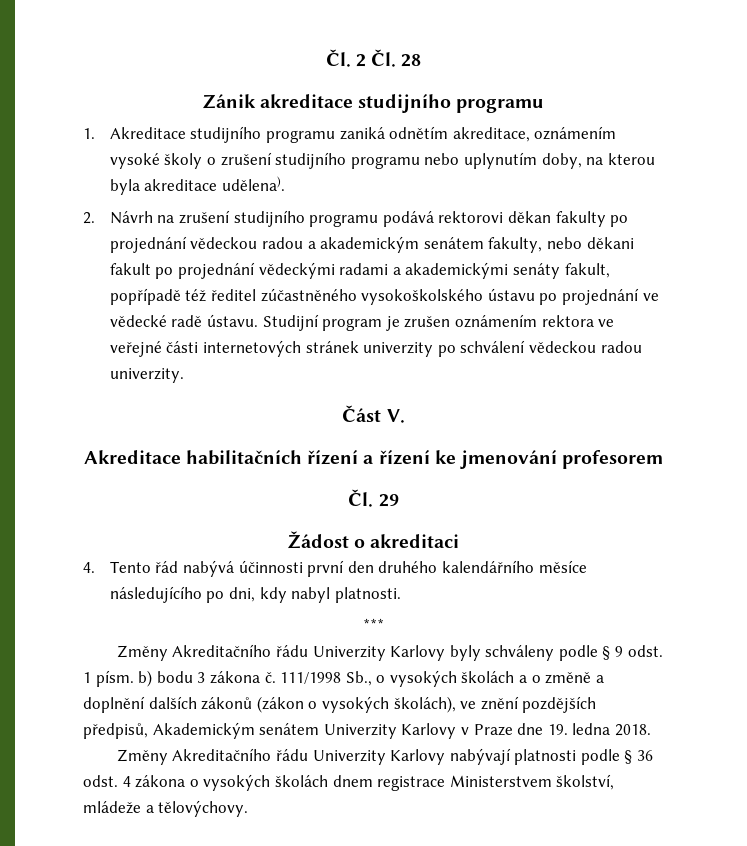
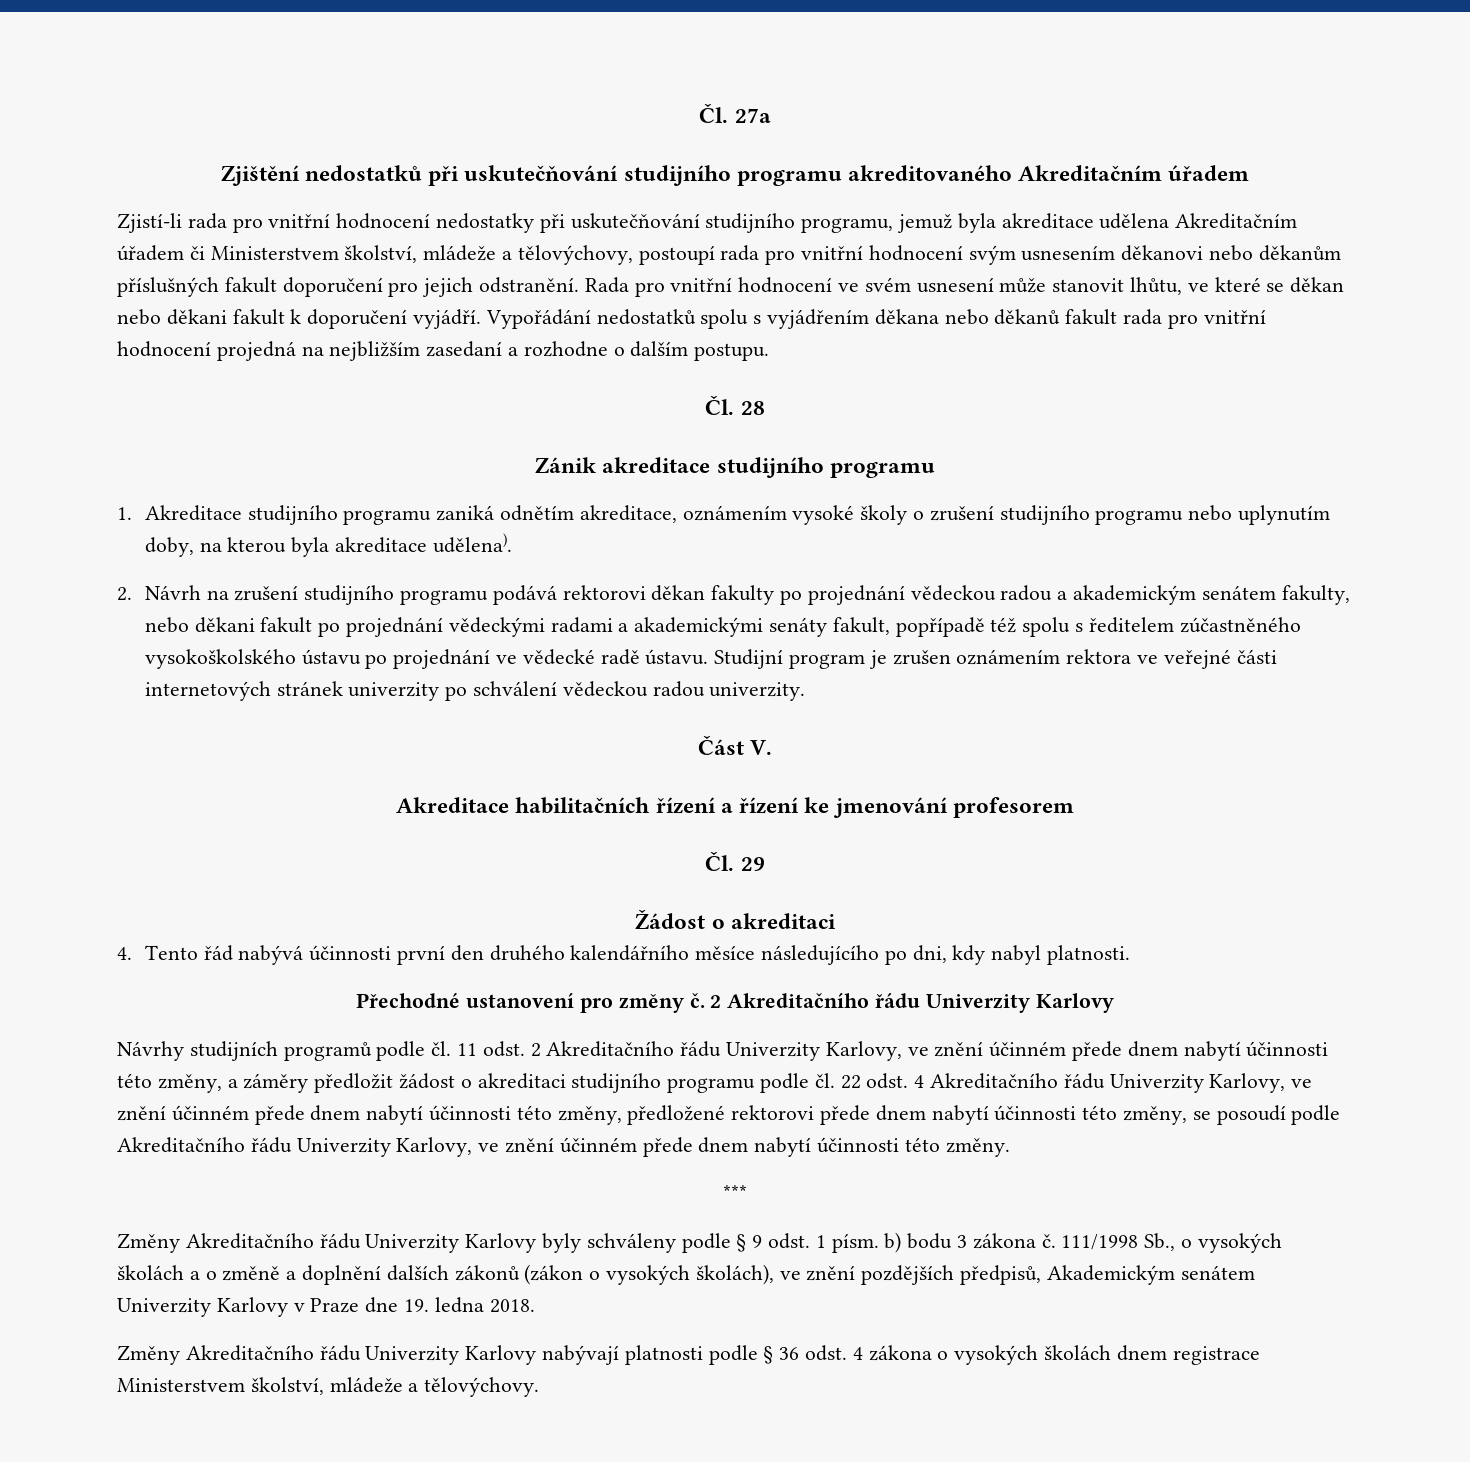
[325,49,366,67] Čl. 2 -> [699,103,771,123] [220,165,1250,186] [117,213,1298,233] [117,245,1341,265] [117,277,1345,297] [117,309,1266,329] [117,341,770,361] Čl. 27a // Zjištění nedostatků při uskutečňování studijního programu akreditovaného Akreditačním úřadem // Zjistí-li rada pro vnitřní hodnocení nedostatky při uskutečňování studijního programu, jemuž byla akreditace udělena Akreditačním úřadem či Ministerstvem školství, mládeže a tělovýchovy, postoupí rada pro vnitřní hodnocení svým usnesením děkanovi nebo děkanům příslušných fakult doporučení pro jejich odstranění. Rada pro vnitřní hodnocení ve svém usnesení může stanovit lhůtu, ve které se děkan nebo děkani fakult k doporučení vyjádří. Vypořádání nedostatků spolu s vyjádřením děkana nebo děkanů fakult rada pro vnitřní hodnocení projedná na nejbližším zasedaní a rozhodne o dalším postupu. //
[210,289,256,301] ředitel -> [1022,617,1174,637] spolu s ředitelem
(401, 595) none -> [356,993,1114,1013] [117,1041,1329,1061] [117,1073,1313,1093] [117,1105,1341,1125] [117,1137,1010,1157] // Přechodné ustanovení pro změny č. 2 Akreditačního řádu Univerzity Karlovy // Návrhy studijních programů podle čl. 11 odst. 2 Akreditačního řádu Univerzity Karlovy, ve znění účinném přede dnem nabytí účinnosti této změny, a záměry předložit žádost o akreditaci studijního programu podle čl. 22 odst. 4 Akreditačního řádu Univerzity Karlovy, ve znění účinném přede dnem nabytí účinnosti této změny, předložené rektorovi přede dnem nabytí účinnosti této změny, se posoudí podle Akreditačního řádu Univerzity Karlovy, ve znění účinném přede dnem nabytí účinnosti této změny.

